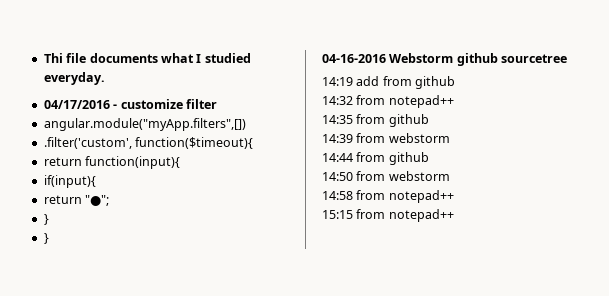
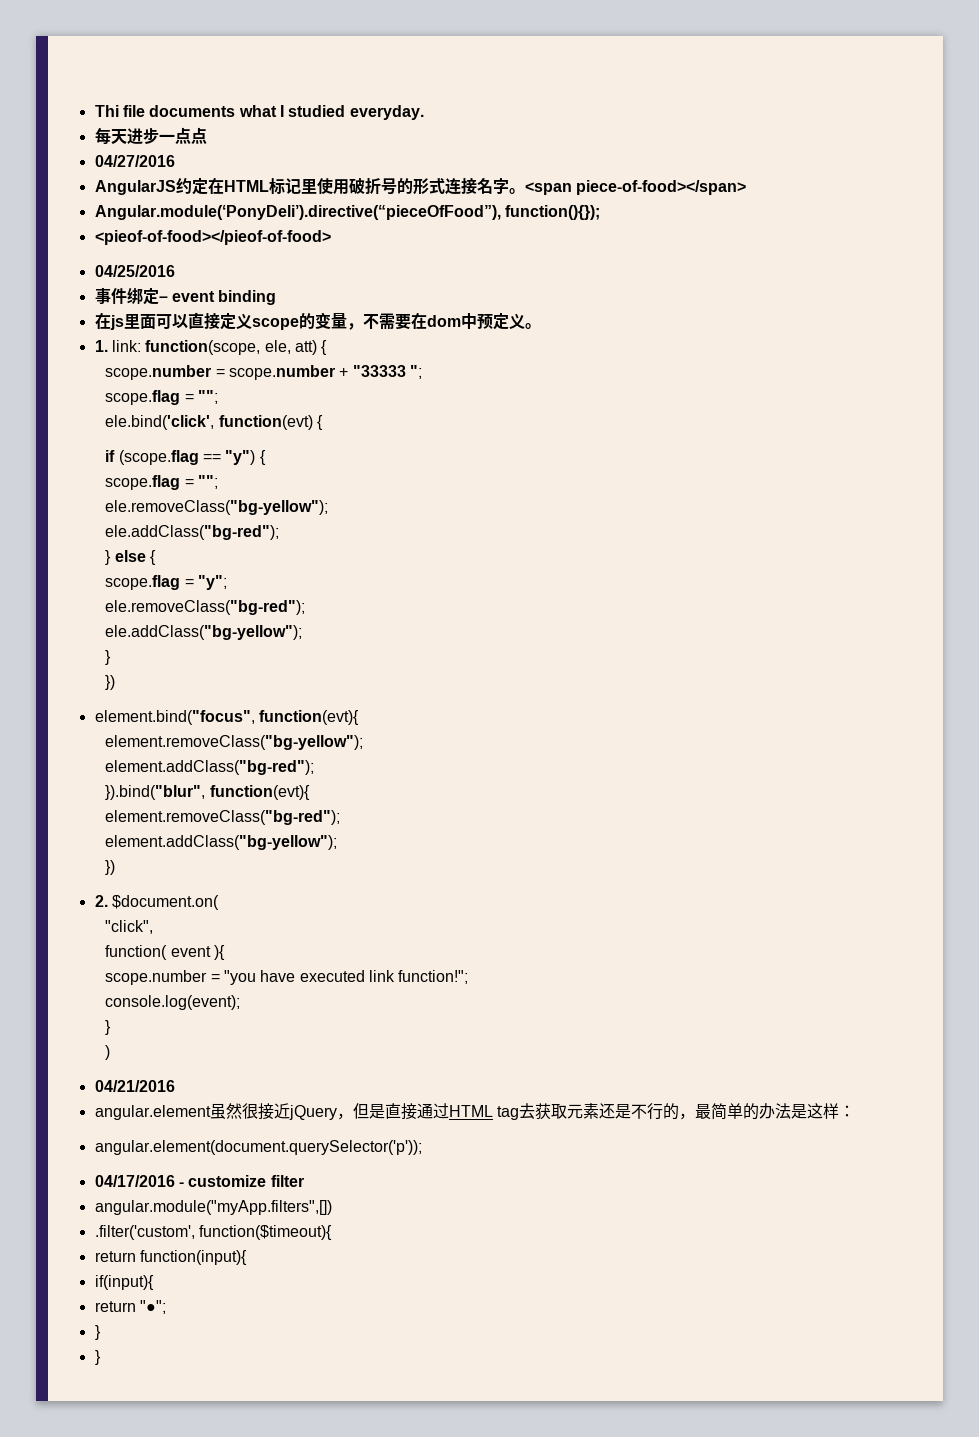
(105, 78) none -> [94,127,207,145] [94,155,175,167] [94,177,746,195] [94,205,600,220] [94,230,331,245] [94,265,175,277] [94,287,277,305] [94,312,541,330] [94,340,328,355] [105,365,422,380] [105,390,218,405] [105,415,323,430] [105,450,266,465] [105,475,218,490] [105,500,329,515] [105,525,280,540] [105,550,156,565] [105,575,227,590] [105,600,306,615] [105,625,303,640] [105,650,112,665] [105,675,116,690] [94,710,359,725] [105,735,364,750] [105,760,315,775] [105,785,310,800] [105,810,341,825] [105,835,338,850] [105,860,116,875] [94,895,219,910] [105,920,154,934] [105,945,225,960] [105,970,469,985] [105,995,241,1010] [105,1020,112,1035] [105,1045,111,1060] [94,1080,175,1092] [94,1103,855,1120] [94,1140,422,1155] // 每天进步一点点 // 04/27/2016 // AngularJS约定在HTML标记里使用破折号的形式连接名字。<span piece-of-food></span> // Angular.module(‘PonyDeli’).directive(“pieceOfFood”), function(){}); // <pieof-of-food></pieof-of-food> // 04/25/2016 // 事件绑定– event binding // 在js里面可以直接定义scope的变量，不需要在dom中预定义。 // 1. link: function(scope, ele, att) { // scope.number = scope.number + "33333 "; // scope.flag = ""; // ele.bind('click', function(evt) { // if (scope.flag == "y") { // scope.flag = ""; // ele.removeClass("bg-yellow"); // ele.addClass("bg-red"); // } else { // scope.flag = "y"; // ele.removeClass("bg-red"); // ele.addClass("bg-yellow"); // } // }) // element.bind("focus", function(evt){ // element.removeClass("bg-yellow"); // element.addClass("bg-red"); // }).bind("blur", function(evt){ // element.removeClass("bg-red"); // element.addClass("bg-yellow"); // }) // 2. $document.on( // "click", // function( event ){ // scope.number = "you have executed link function!"; // console.log(event); // } // ) // 04/21/2016 // angular.element虽然很接近jQuery，但是直接通过HTML tag去获取元素还是不行的，最简单的办法是这样： // angular.element(document.querySelector('p'));
[322,53,568,66] [322,76,456,89] [322,95,454,108] [322,114,429,127] [322,133,450,143] [322,152,429,165] [322,171,450,181] [322,190,454,203] [322,209,454,222] // 04-16-2016 Webstorm github sourcetree // 14:19 add from github // 14:32 from notepad++ // 14:35 from github // 14:39 from webstorm // 14:44 from github // 14:50 from webstorm // 14:58 from notepad++ // 15:15 from notepad++ -> (101, 1357) none

